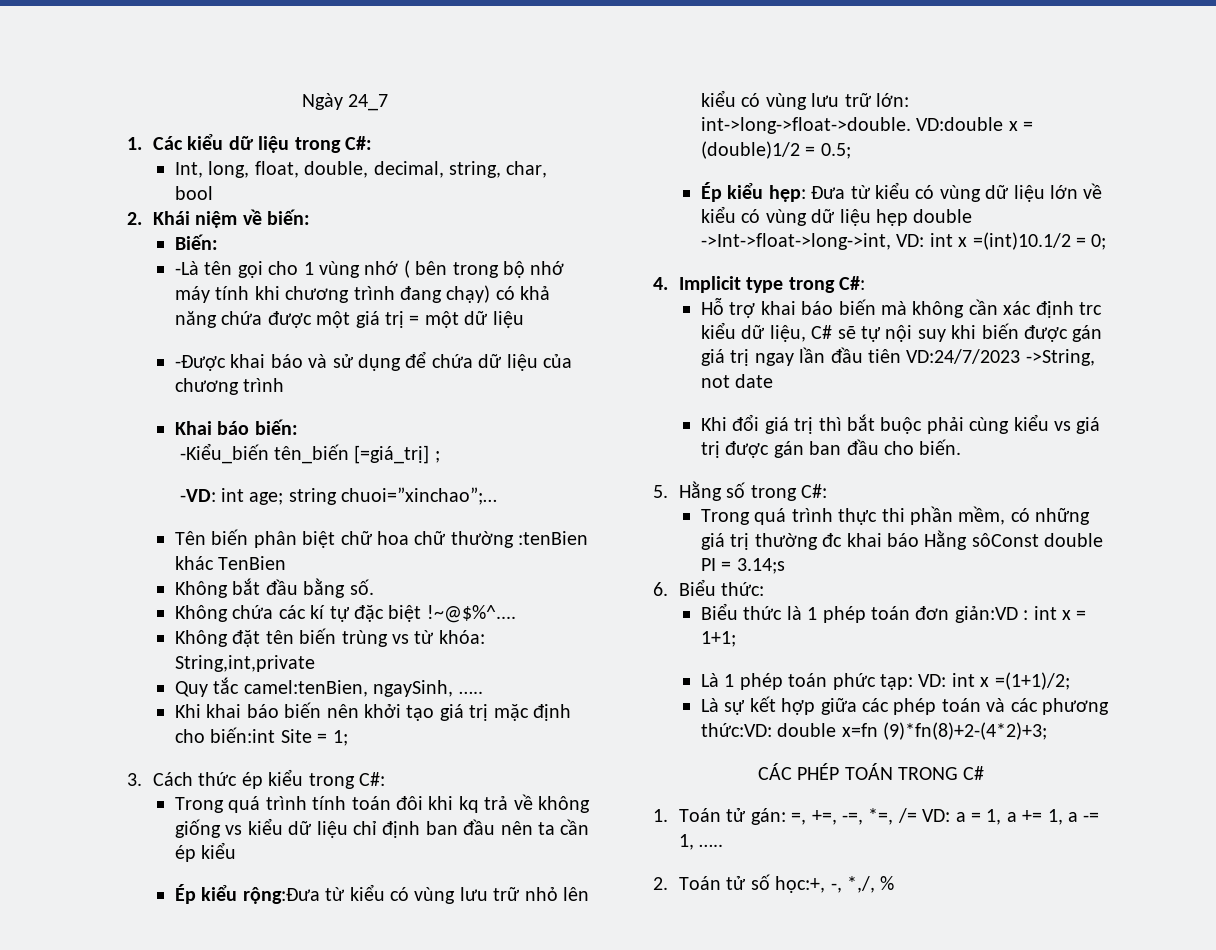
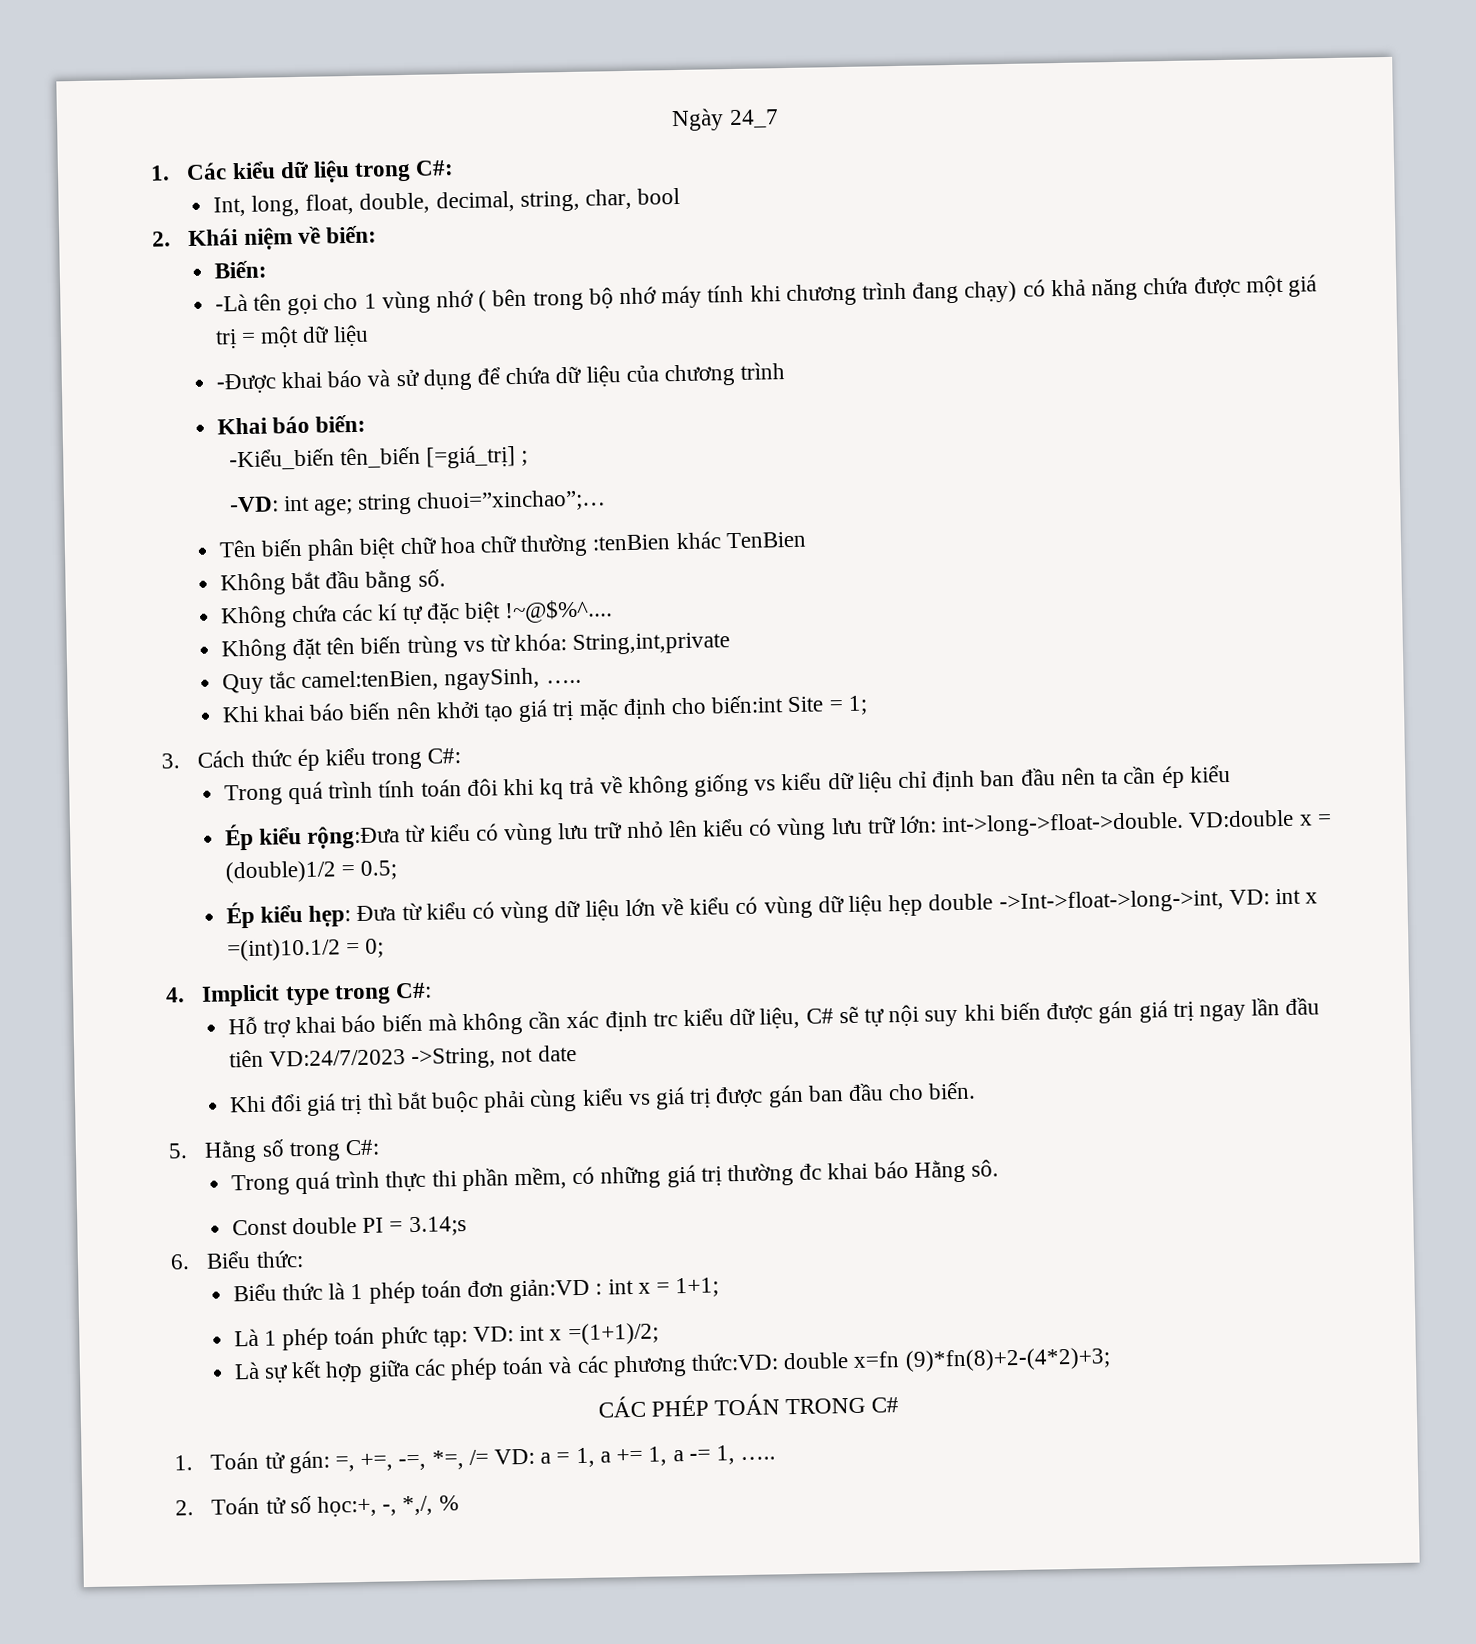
[971,533,1039,547] sôConst -> [971,1159,1000,1177] [231,1219,288,1236] sô. // Const

